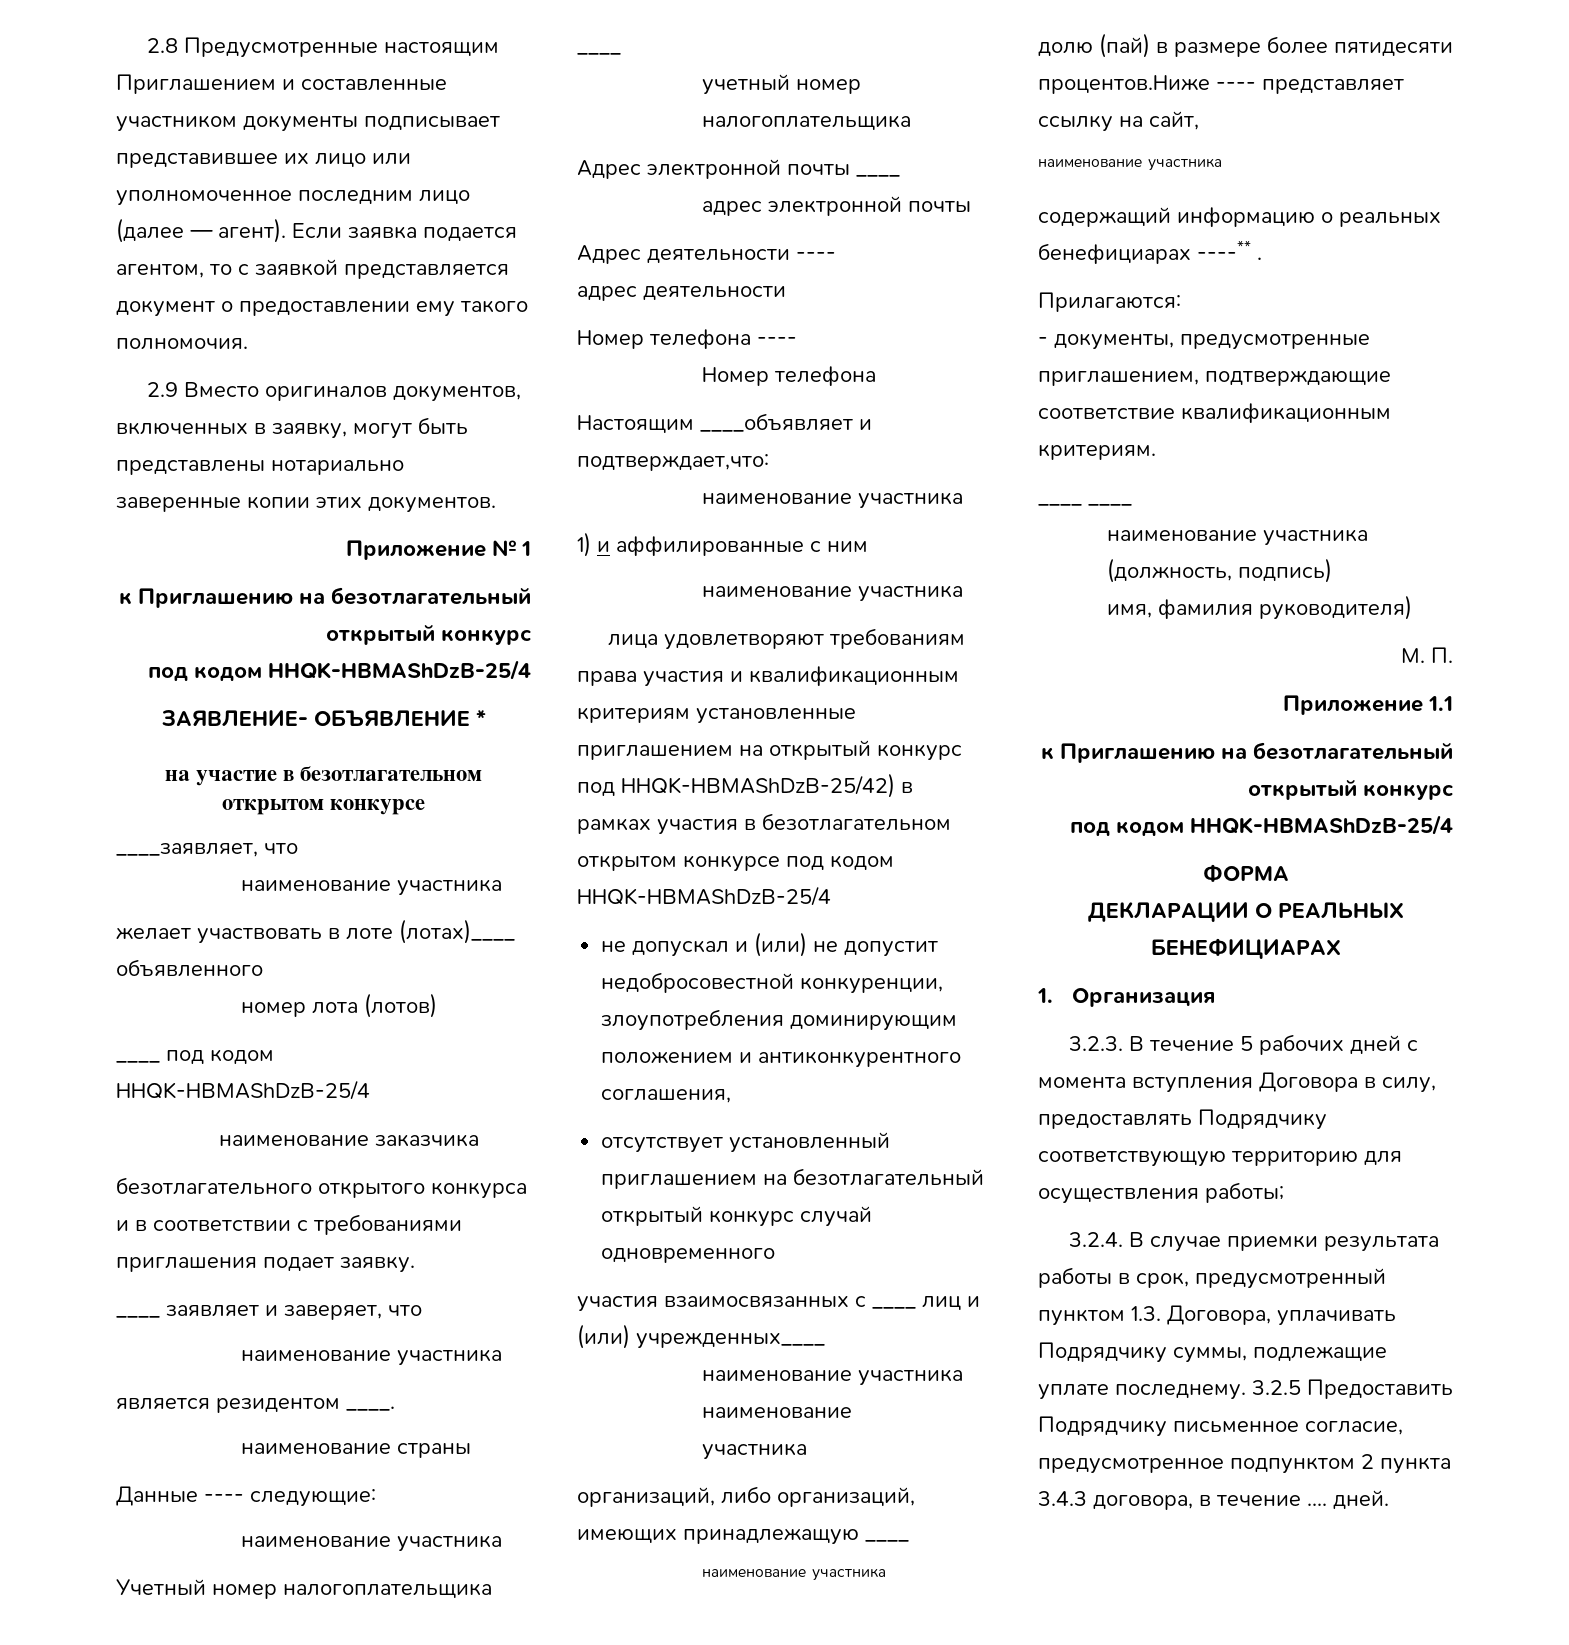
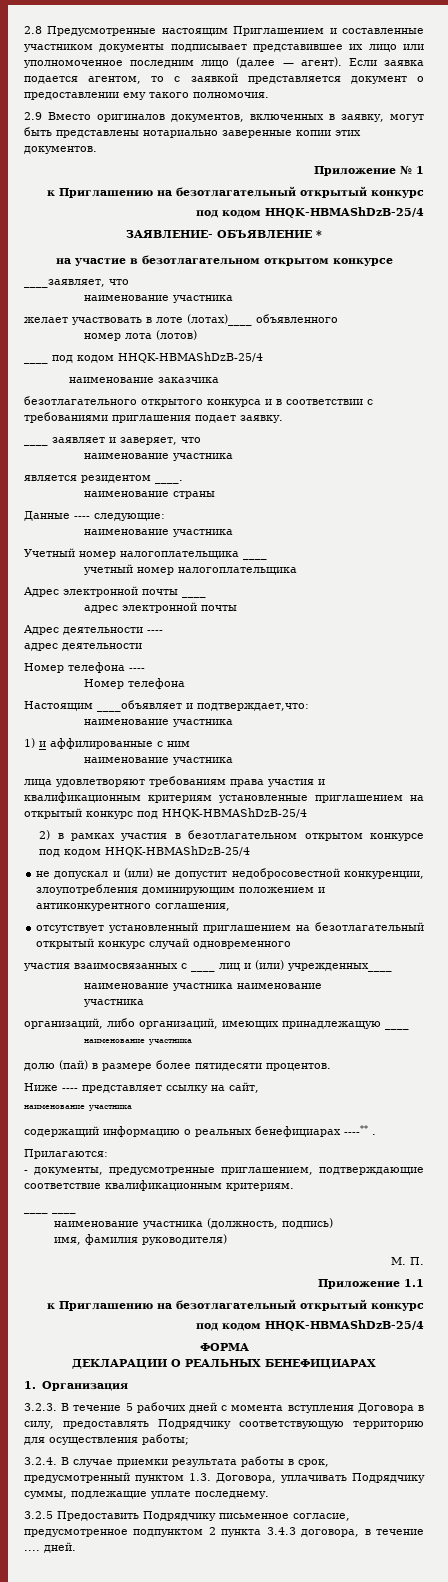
[621,773,895,798] HHQK-HBMAShDzB-25/42) -> [162,808,307,819] [39,830,51,840] HHQK-HBMAShDzB-25/4 // 2)
[1038,75,1210,94] процентов.Ниже -> [266,1063,331,1071] [24,1083,58,1091] процентов. // Ниже
(1246, 1392) none -> (269, 1495) //

